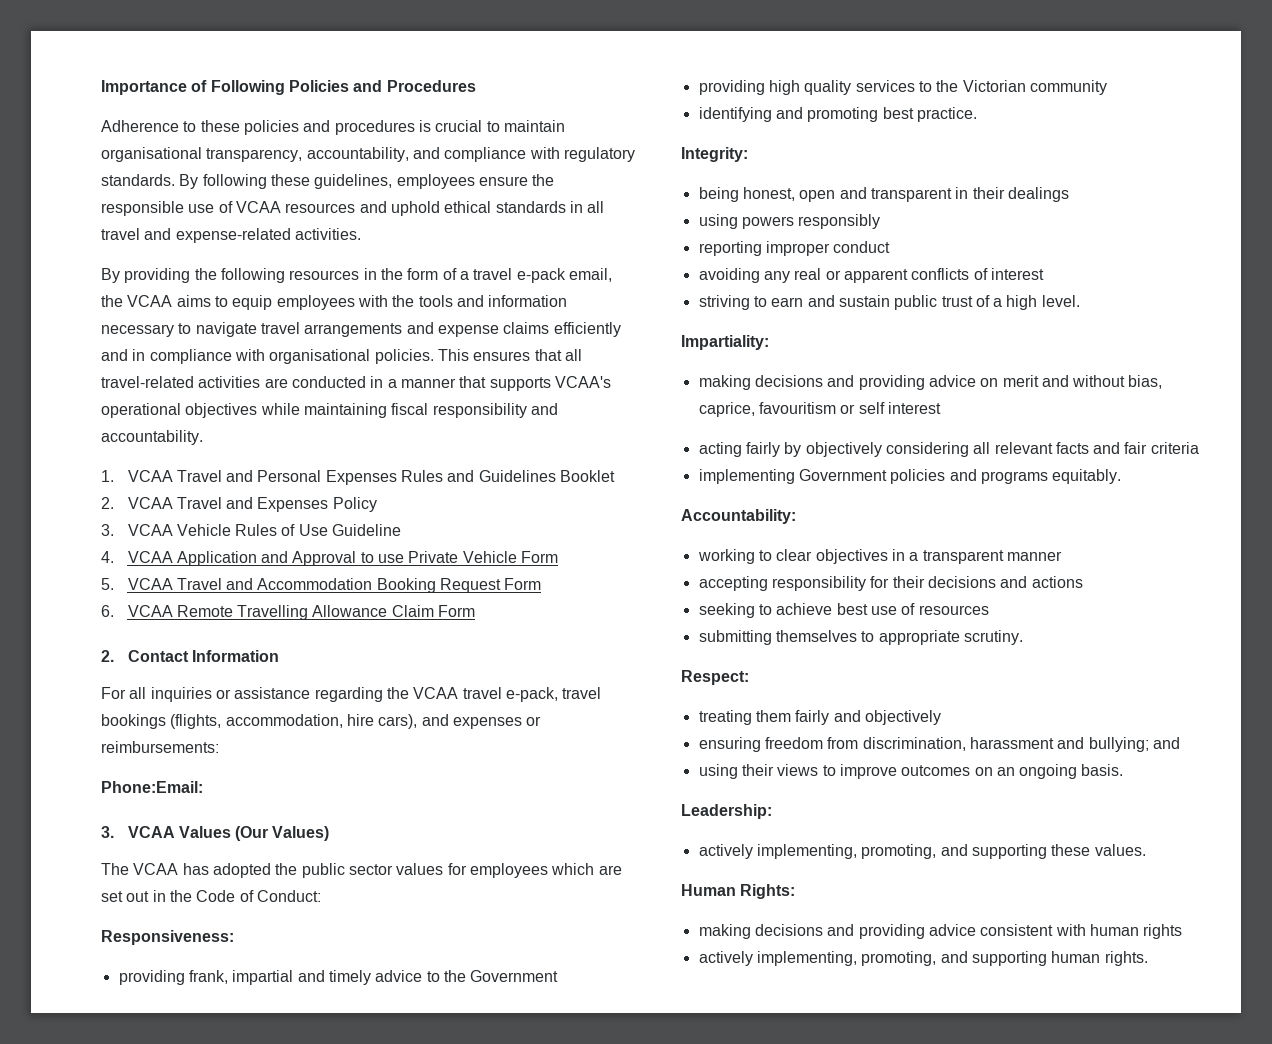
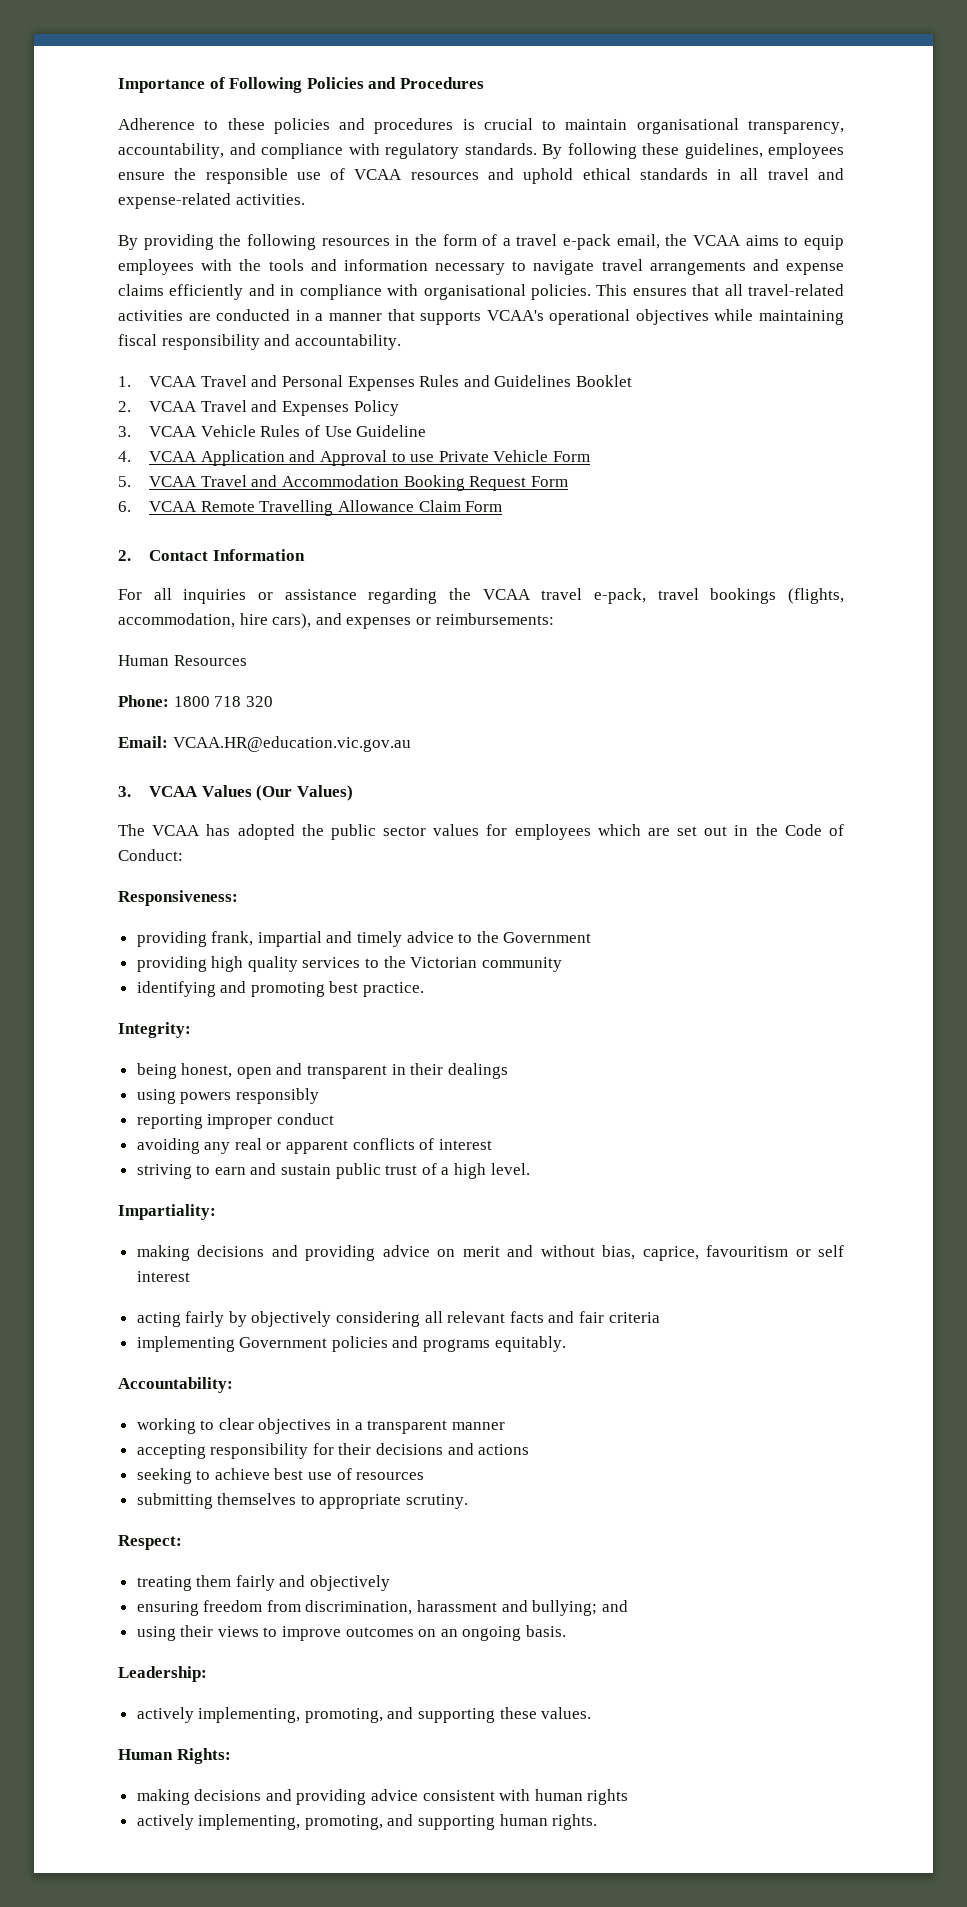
[101,781,203,793] Phone:Email: -> [118,655,247,666] [118,695,273,707] [118,736,411,752] Human Resources // Phone: 1800 718 320 // Email: VCAA.HR@education.vic.gov.au

